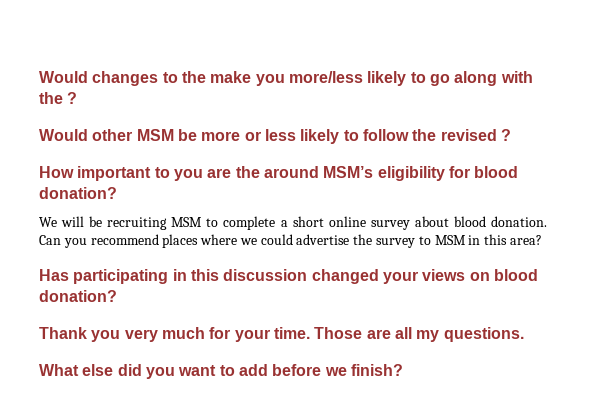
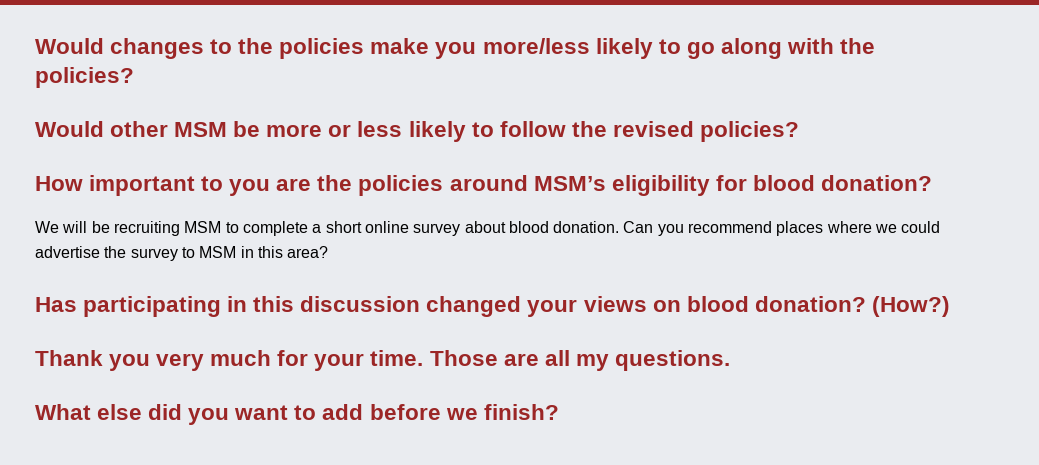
(206, 77) none -> [279,38,365,59] policies
[67,92,78,104] ? -> [35,67,134,88] policies?
[500,129,511,141] ? -> [699,121,799,142] policies?
(260, 172) none -> [358,175,444,196] policies
(117, 296) none -> [871,296,950,317] (How?)

